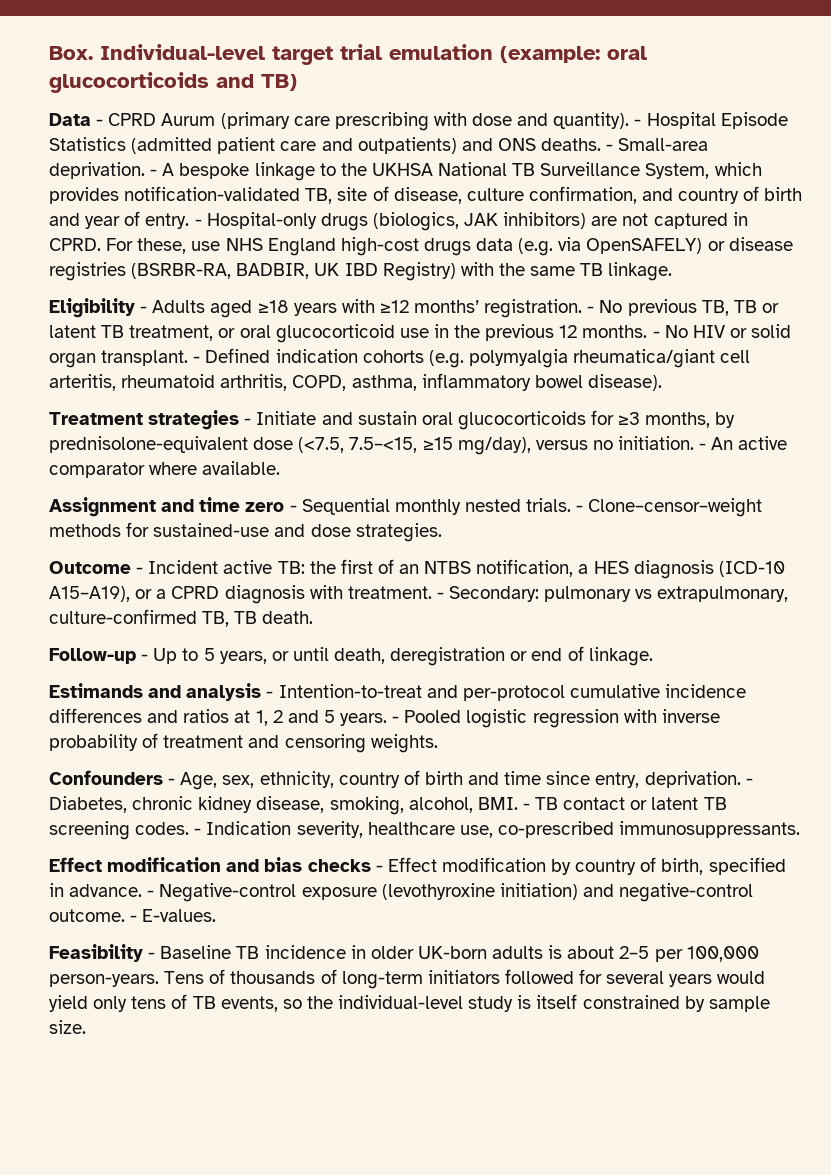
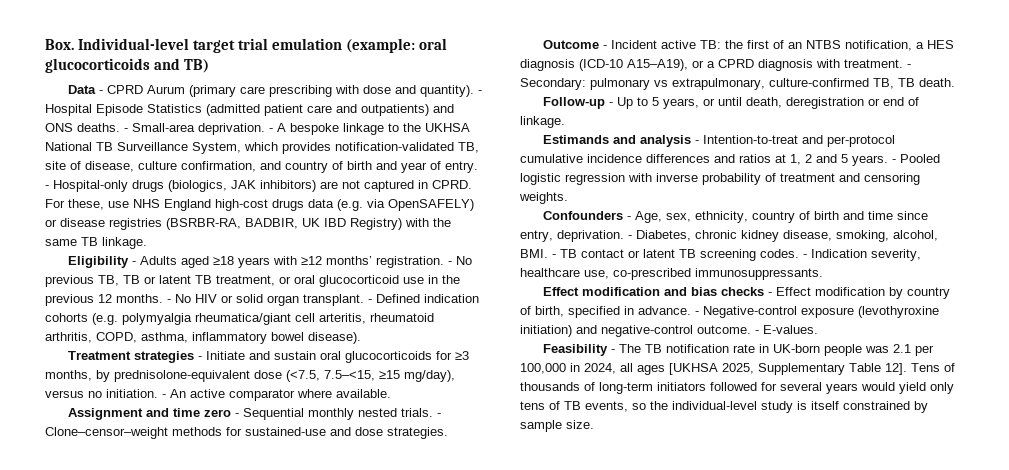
[160,945,759,962] [49,974,159,987] Baseline TB incidence in older UK-born adults is about 2–5 per 100,000 person-years. -> [618,344,934,356] [520,363,907,375] The TB notification rate in UK-born people was 2.1 per 100,000 in 2024, all ages [UKHSA 2025, Supplementary Table 12].

